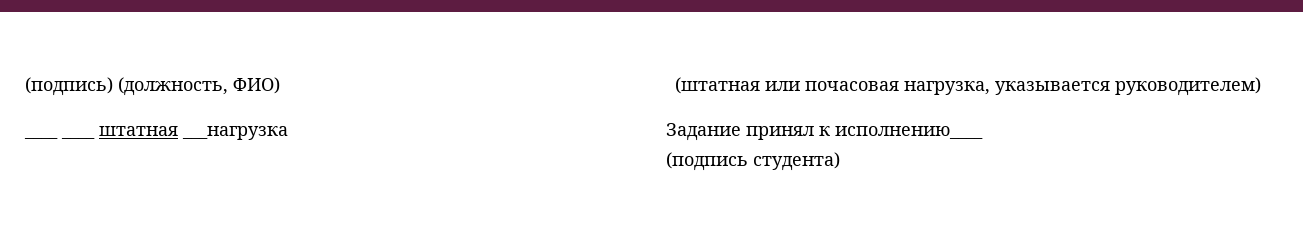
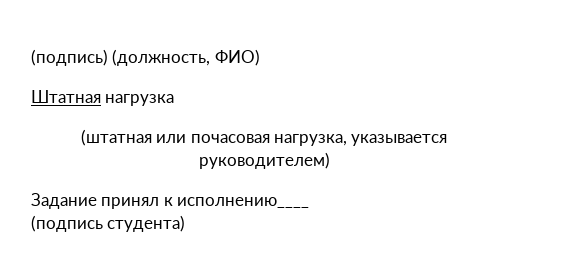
[24,136,95,139] [99,126,288,140] ____ ____ штатная ___нагрузка -> [31,90,175,106] Штатная нагрузка

